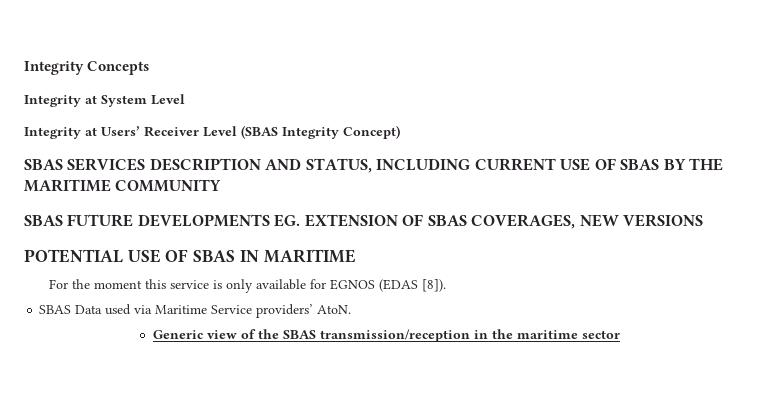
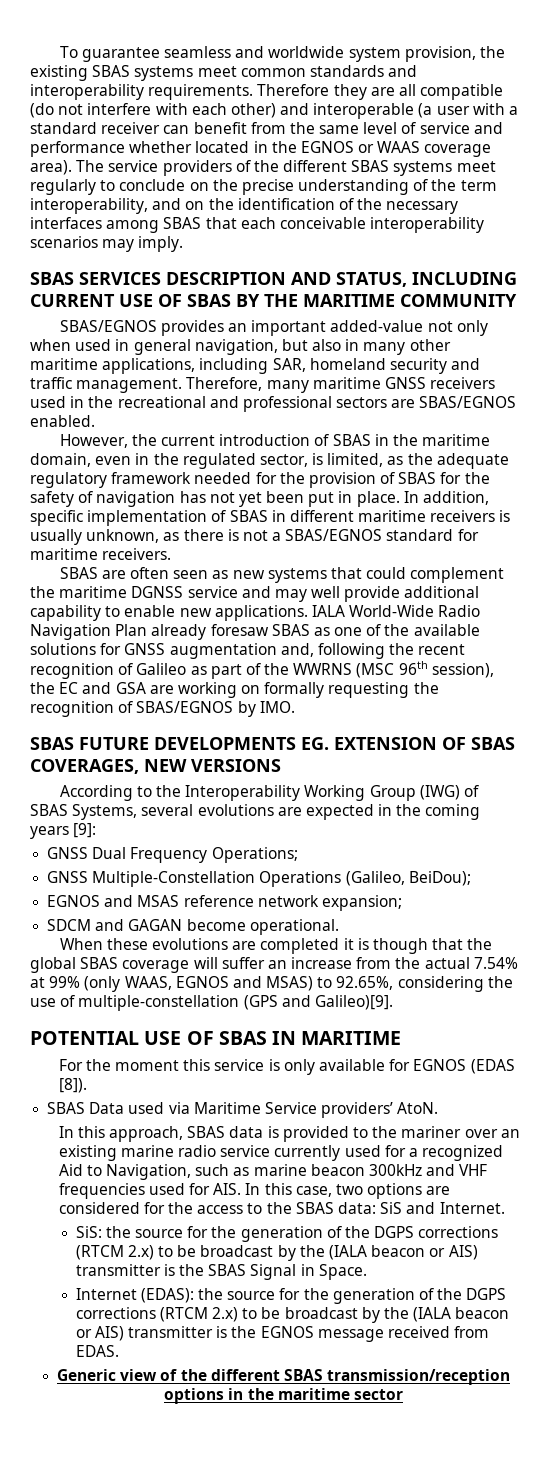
[24,61,150,75] [24,94,185,107] [24,125,400,139] Integrity Concepts // Integrity at System Level // Integrity at Users’ Receiver Level (SBAS Integrity Concept) -> [59,46,506,62] [30,65,418,81] [30,84,504,100] [30,103,519,119] [30,122,503,134] [30,141,492,157] [30,160,496,176] [30,179,497,195] [30,198,459,214] [30,217,485,233] [30,236,184,252] To guarantee seamless and worldwide system provision, the existing SBAS systems meet common standards and interoperability requirements. Therefore they are all compatible (do not interfere with each other) and interoperable (a user with a standard receiver can benefit from the same level of service and performance whether located in the EGNOS or WAAS coverage area). The service providers of the different SBAS systems meet regularly to conclude on the precise understanding of the term interoperability, and on the identification of the necessary interfaces among SBAS that each conceivable interoperability scenarios may imply.
(222, 185) none -> [59,320,488,336] [30,339,451,355] [30,358,481,374] [30,377,496,393] [30,396,517,412] [30,415,95,427] [59,434,491,448] [30,453,509,469] [30,472,490,488] [30,491,490,507] [30,510,511,526] [30,529,479,545] [30,548,172,560] [59,567,505,583] [30,586,480,602] [30,605,481,621] [30,624,480,640] [30,643,466,659] [30,661,494,679] [30,682,439,698] [30,701,295,717] // SBAS/EGNOS provides an important added-value not only when used in general navigation, but also in many other maritime applications, including SAR, homeland security and traffic management. Therefore, many maritime GNSS receivers used in the recreational and professional sectors are SBAS/EGNOS enabled. // However, the current introduction of SBAS in the maritime domain, even in the regulated sector, is limited, as the adequate regulatory framework needed for the provision of SBAS for the safety of navigation has not yet been put in place. In addition, specific implementation of SBAS in different maritime receivers is usually unknown, as there is not a SBAS/EGNOS standard for maritime receivers. // SBAS are often seen as new systems that could complement the maritime DGNSS service and may well provide additional capability to enable new applications. IALA World-Wide Radio Navigation Plan already foresaw SBAS as one of the available solutions for GNSS augmentation and, following the recent recognition of Galileo as part of the WWRNS (MSC 96th session), the EC and GSA are working on formally requesting the recognition of SBAS/EGNOS by IMO.
(704, 220) none -> [59,785,480,801] [30,804,481,820] [30,823,97,839] [47,847,298,863] [47,871,471,887] [47,895,402,911] [47,919,339,935] [59,938,493,954] [30,957,518,973] [30,976,513,992] [30,995,393,1011] // According to the Interoperability Working Group (IWG) of SBAS Systems, several evolutions are expected in the coming years [9]: // GNSS Dual Frequency Operations; // GNSS Multiple-Constellation Operations (Galileo, BeiDou); // EGNOS and MSAS reference network expansion; // SDCM and GAGAN become operational. // When these evolutions are completed it is though that the global SBAS coverage will suffer an increase from the actual 7.54% at 99% (only WAAS, EGNOS and MSAS) to 92.65%, considering the use of multiple-constellation (GPS and Galileo)[9].
(352, 309) none -> [58,1126,520,1142] [58,1145,504,1161] [58,1164,488,1180] [58,1183,451,1199] [58,1202,505,1214] [75,1226,499,1242] [75,1245,478,1261] [75,1264,367,1280] [75,1288,507,1304] [75,1307,510,1323] [75,1326,490,1342] [75,1345,119,1357] // In this approach, SBAS data is provided to the mariner over an existing marine radio service currently used for a recognized Aid to Navigation, such as marine beacon 300kHz and VHF frequencies used for AIS. In this case, two options are considered for the access to the SBAS data: SiS and Internet. // SiS: the source for the generation of the DGPS corrections (RTCM 2.x) to be broadcast by the (IALA beacon or AIS) transmitter is the SBAS Signal in Space. // Internet (EDAS): the source for the generation of the DGPS corrections (RTCM 2.x) to be broadcast by the (IALA beacon or AIS) transmitter is the EGNOS message received from EDAS.
(279, 334) none -> [210,1369,280,1381] different
(470, 335) none -> [164,1388,225,1404] options

